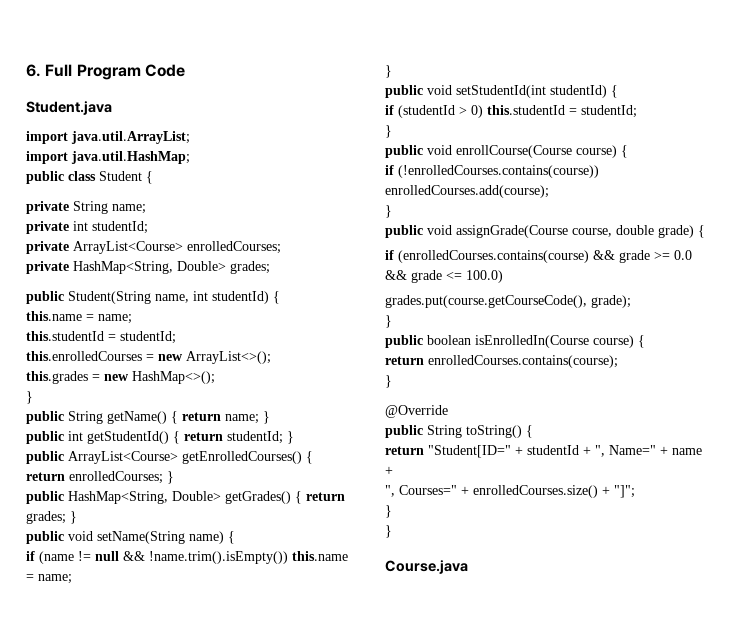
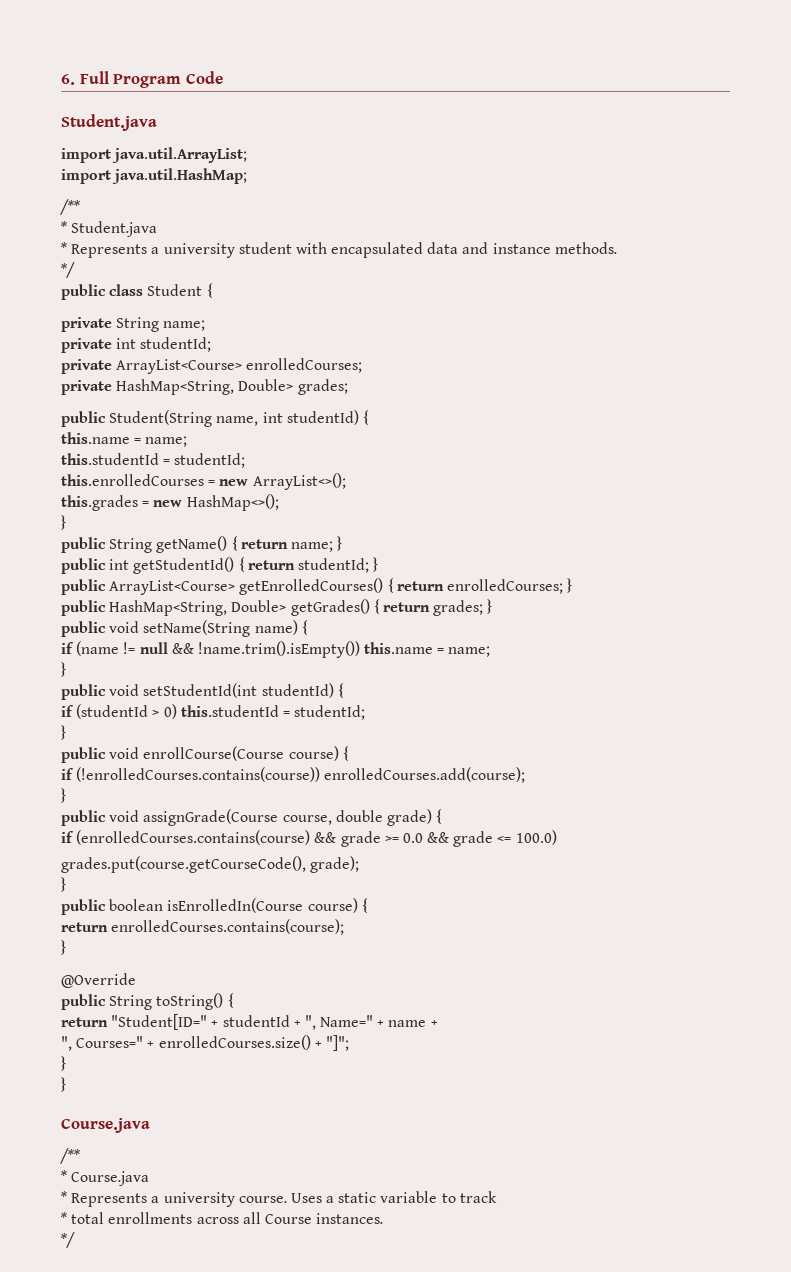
(190, 157) none -> [60,199,81,215] [60,221,158,237] [60,242,617,258] [60,262,75,278] // /** // * Student.java // * Represents a university student with encapsulated data and instance methods. // */
(468, 567) none -> [60,1148,81,1164] [60,1170,150,1186] [60,1191,497,1207] [60,1212,384,1224] [60,1232,75,1248] // /** // * Course.java // * Represents a university course. Uses a static variable to track // * total enrollments across all Course instances. // */

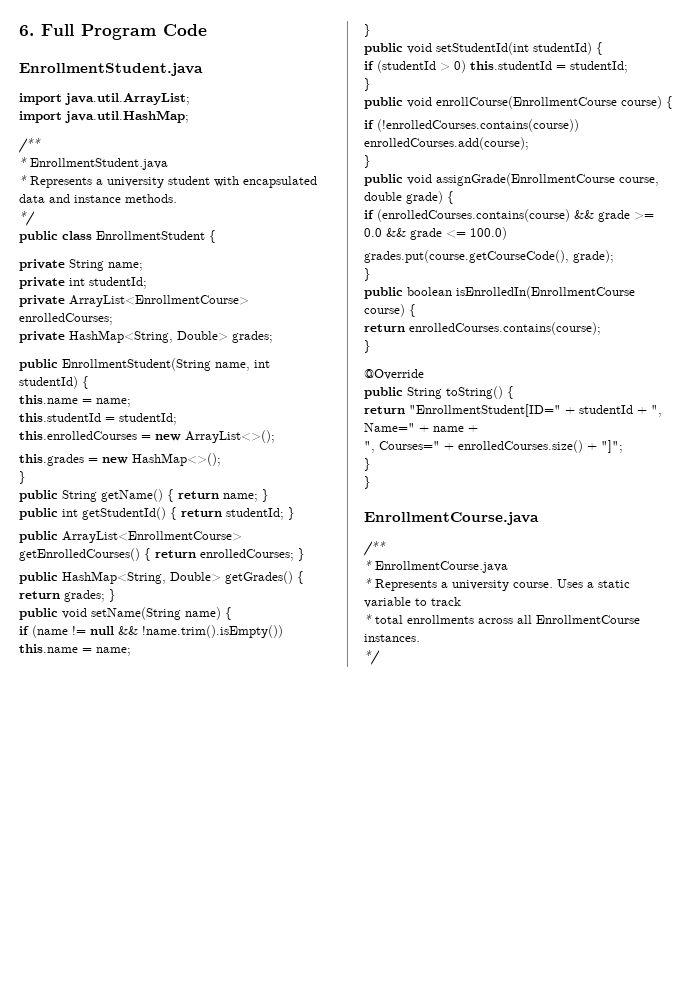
[61,114,157,131] Student.java -> [19,63,203,76] EnrollmentStudent.java
[71,221,158,237] Student.java -> [30,158,168,170] EnrollmentStudent.java
[147,284,203,296] Student -> [96,231,205,240] EnrollmentStudent
[116,359,243,374] ArrayList<Course> -> [69,295,249,307] ArrayList<EnrollmentCourse>
[109,410,213,427] Student(String -> [62,358,211,371] EnrollmentStudent(String
[109,580,236,595] ArrayList<Course> -> [62,531,242,543] ArrayList<EnrollmentCourse>
[143,746,285,761] enrollCourse(Course -> [436,96,617,109] enrollCourse(EnrollmentCourse
[143,809,279,826] assignGrade(Course -> [436,173,615,186] assignGrade(EnrollmentCourse
[167,898,304,913] isEnrolledIn(Course -> [456,286,635,299] isEnrolledIn(EnrollmentCourse
[111,1014,208,1030] "Student[ID=" -> [409,404,561,417] "EnrollmentStudent[ID="
[61,1118,150,1133] [60,1148,81,1164] [60,1170,150,1186] Course.java // /** // * Course.java -> [364,512,539,525] [364,541,386,556] [364,560,508,573] EnrollmentCourse.java // /** // * EnrollmentCourse.java
[264,1214,312,1224] Course -> [536,615,640,624] EnrollmentCourse

